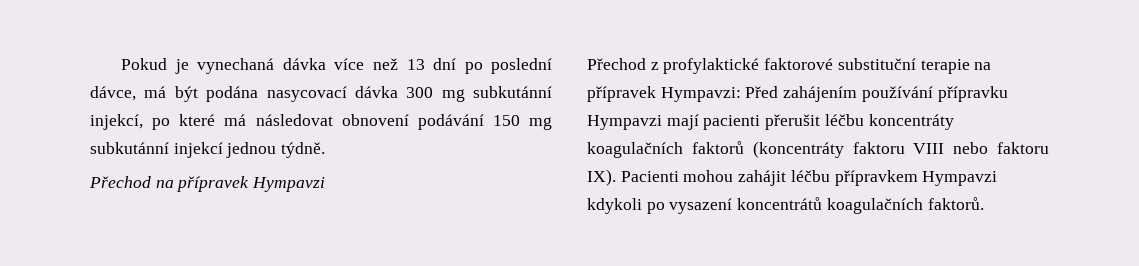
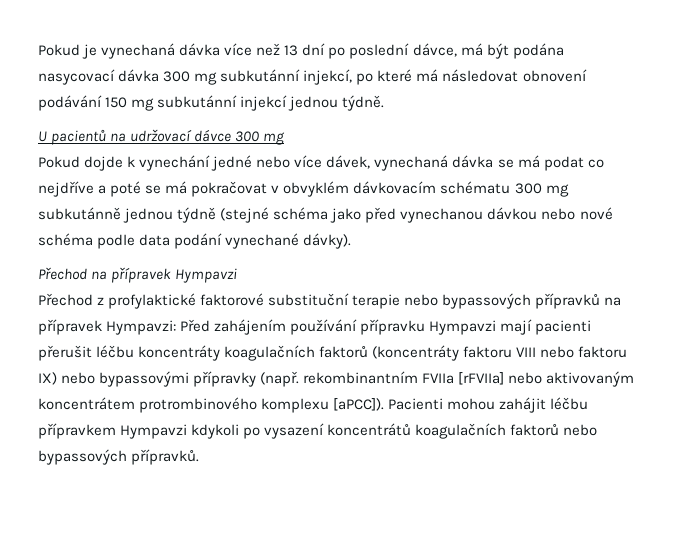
(326, 150) none -> [38,129,286,145] [38,155,604,171] [38,181,569,197] [38,207,613,223] [38,233,352,249] // U pacientů na udržovací dávce 300 mg // Pokud dojde k vynechání jedné nebo více dávek, vynechaná dávka se má podat co nejdříve a poté se má pokračovat v obvyklém dávkovacím schématu 300 mg subkutánně jednou týdně (stejné schéma jako před vynechanou dávkou nebo nové schéma podle data podání vynechané dávky).
(970, 66) none -> [404,293,601,309] nebo bypassových přípravků
[587,169,616,186] IX). -> [38,371,635,387] [38,397,385,413] IX) nebo bypassovými přípravky (např. rekombinantním FVIIa [rFVIIa] nebo aktivovaným koncentrátem protrombinového komplexu [aPCC]).
[927,197,984,210] faktorů. -> [510,423,598,436] [38,449,200,465] faktorů nebo bypassových přípravků.

